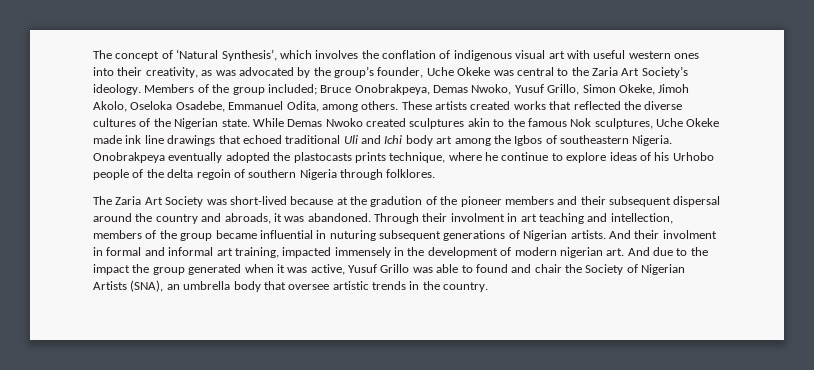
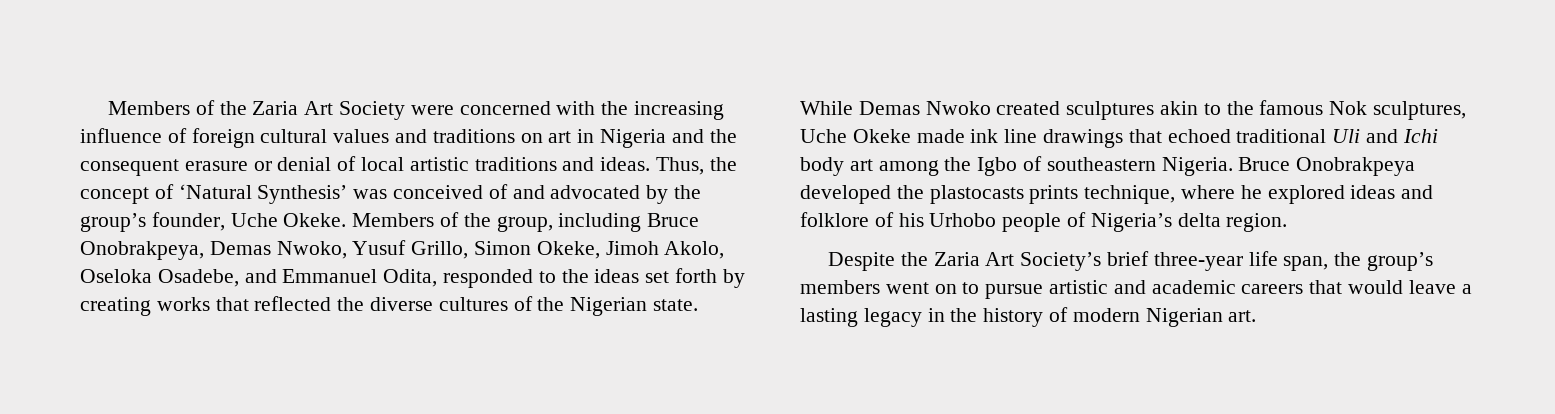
[93,49,699,61] [93,67,236,78] The concept of ‘Natural Synthesis’, which involves the conflation of indigenous visual art with useful western ones into their creativity, as was -> [107,100,725,120] [80,128,737,148] [80,156,737,176] [80,184,545,204] Members of the Zaria Art Society were concerned with the increasing influence of foreign cultural values and traditions on art in Nigeria and the consequent erasure or denial of local artistic traditions and ideas. Thus, the concept of ‘Natural Synthesis’ was conceived of and
[457,66,688,78] [93,84,317,95] Okeke was central to the Zaria Art Society’s ideology. Members of the group included; -> [283,212,642,232] Okeke. Members of the group, including
(225, 106) none -> [244,269,277,283] and
[321,101,511,112] among others. These artists created -> [443,268,745,288] [80,297,151,316] responded to the ideas set forth by creating
[514,135,543,146] Igbos -> [977,157,1018,176] Igbo
[93,152,270,163] Onobrakpeya eventually adopted -> [1238,157,1416,176] [800,185,891,204] Bruce Onobrakpeya developed
[501,152,637,163] continue to explore ideas -> [1267,185,1434,204] [800,212,869,227] explored ideas and folklore
[146,169,436,180] [93,196,721,207] [93,213,673,224] [93,230,717,241] [93,247,498,258] the delta regoin of southern Nigeria through folklores. // The Zaria Art Society was short-lived because at the gradution of the pioneer members and their subsequent dispersal around the country and abroads, it was abandoned. Through their involment in art teaching and intellection, members of the group became influential in nuturing subsequent generations of Nigerian artists. And their involment in formal and informal art training, impacted immensely in the development -> [1090,213,1288,232] [827,251,1434,271] [800,280,1472,299] [800,308,1044,327] Nigeria’s delta region. // Despite the Zaria Art Society’s brief three-year life span, the group’s members went on to pursue artistic and academic careers that would leave a lasting legacy in the history
[559,247,708,258] [93,264,686,275] [93,280,489,292] nigerian art. And due to the impact the group generated when it was active, Yusuf Grillo was able to found and chair the Society of Nigerian Artists (SNA), an umbrella body that oversee artistic trends in the country. -> [1145,308,1257,327] Nigerian art.

